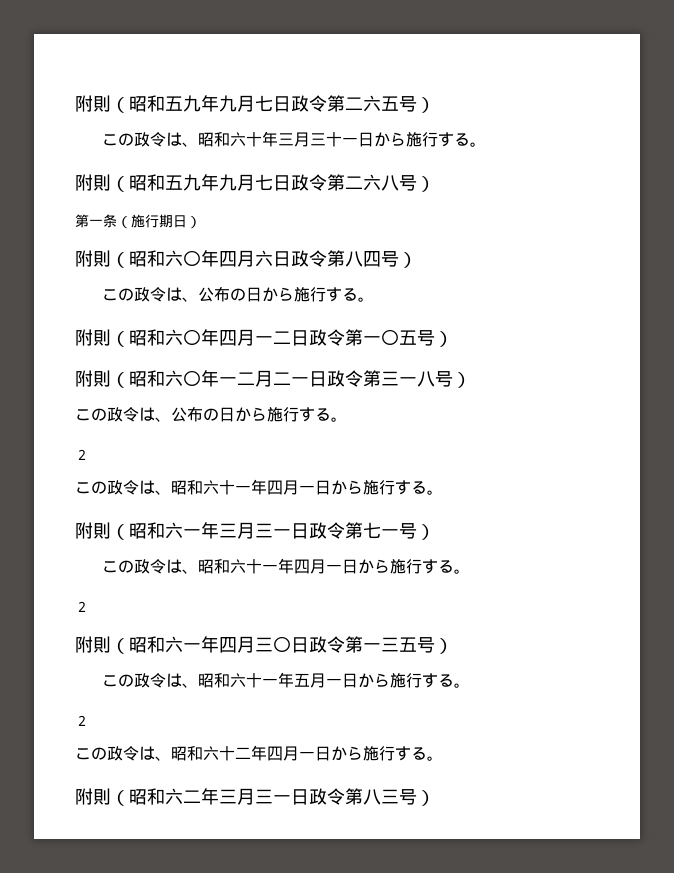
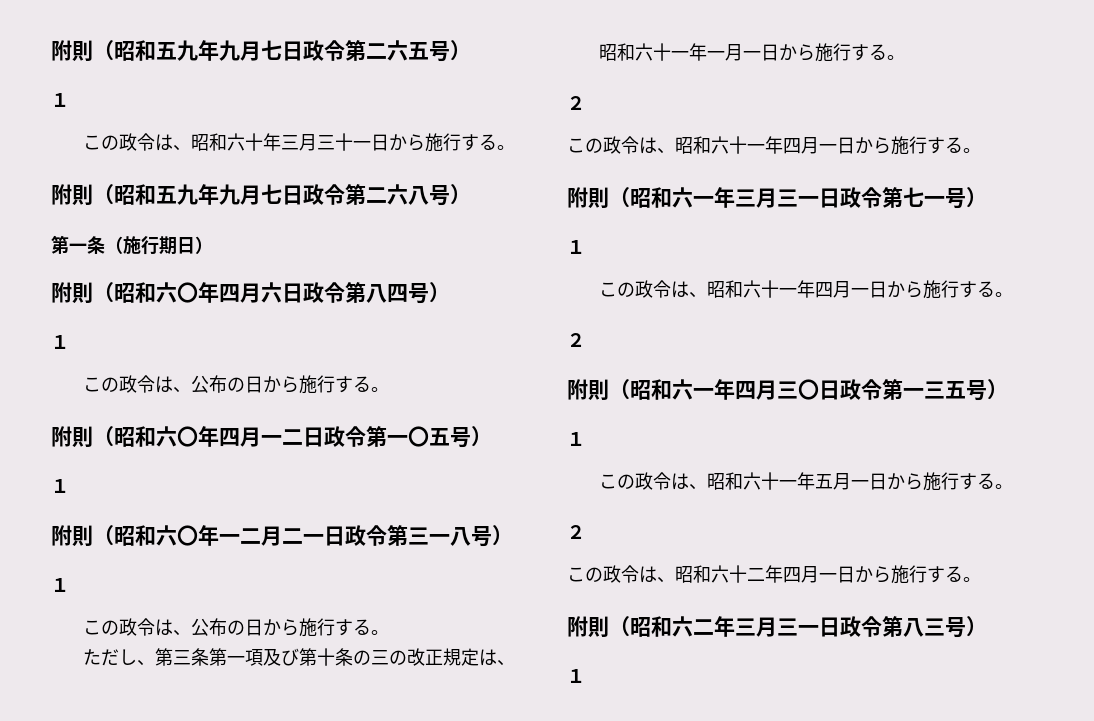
(435, 105) none -> [51,93,69,107] // １
(417, 260) none -> [51,335,69,349] // １
(453, 339) none -> [51,479,69,493] // １
[75,406,347,422] // この政令は、公布の日から施行する。 -> [51,578,69,592] [83,618,390,637] [83,648,516,666] [599,43,906,62] // １ // この政令は、公布の日から施行する。 // ただし、第三条第一項及び第十条の三の改正規定は、昭和六十一年一月一日から施行する。
(435, 532) none -> [567,240,585,254] // １
(453, 646) none -> [567,432,585,446] // １
(435, 798) none -> [567,669,585,683] // １

